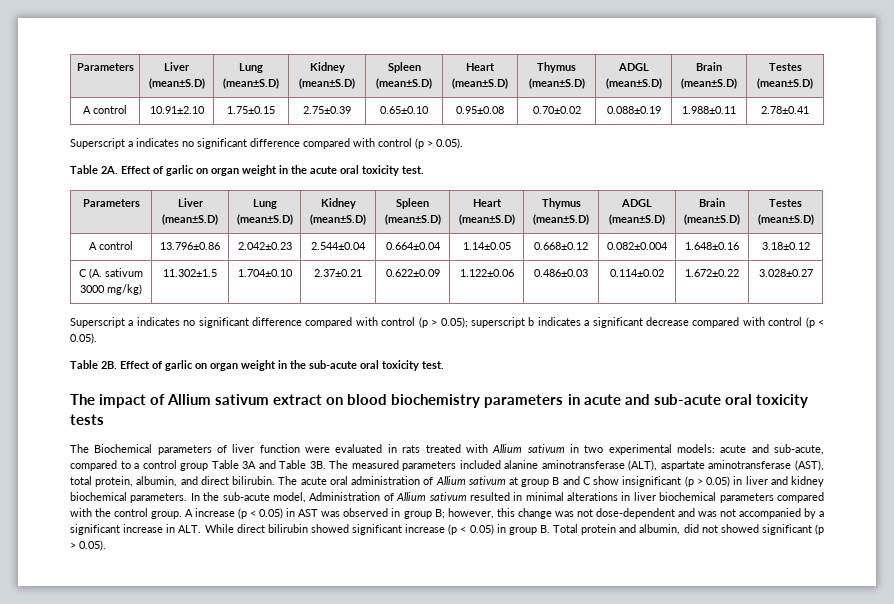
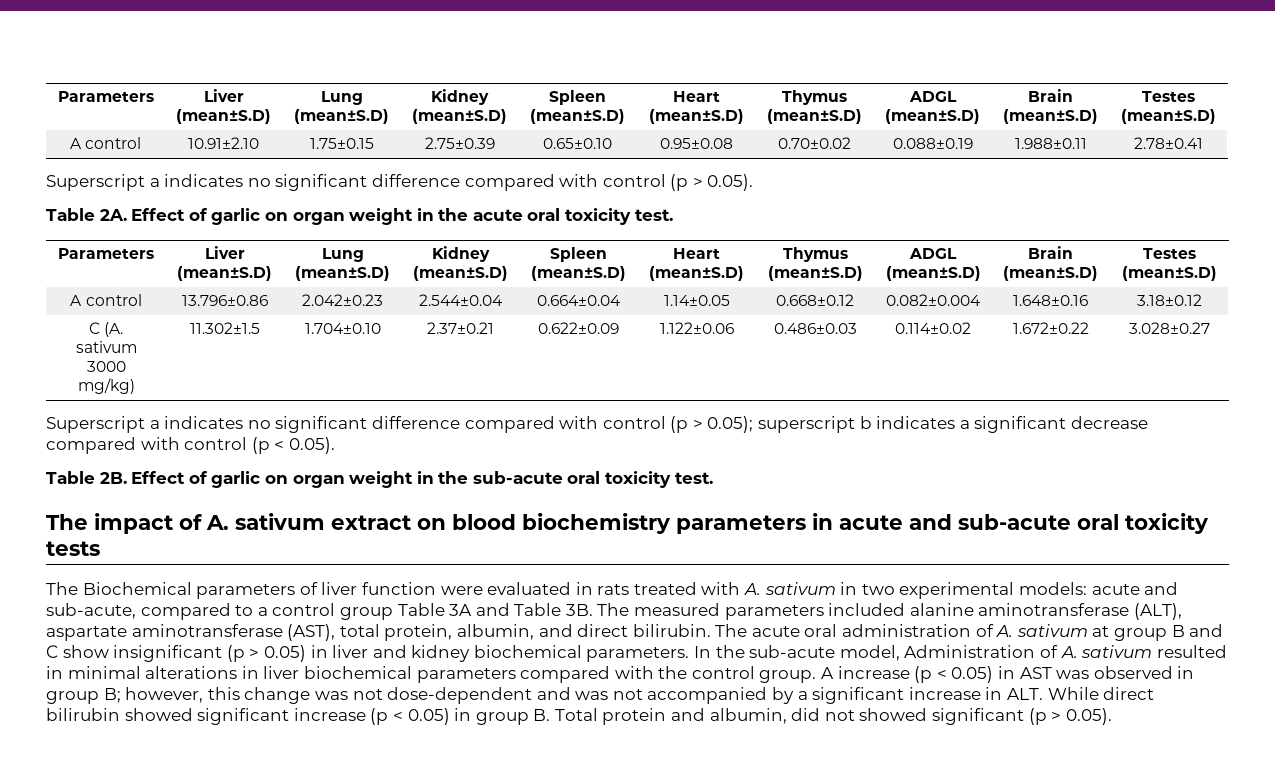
[167,394,212,405] Allium -> [206,515,229,530] A.
[492,444,523,453] Allium -> [744,583,762,595] A.
[435,476,466,485] Allium -> [996,625,1014,637] A.
[396,492,427,501] Allium -> [1060,646,1078,658] A.

